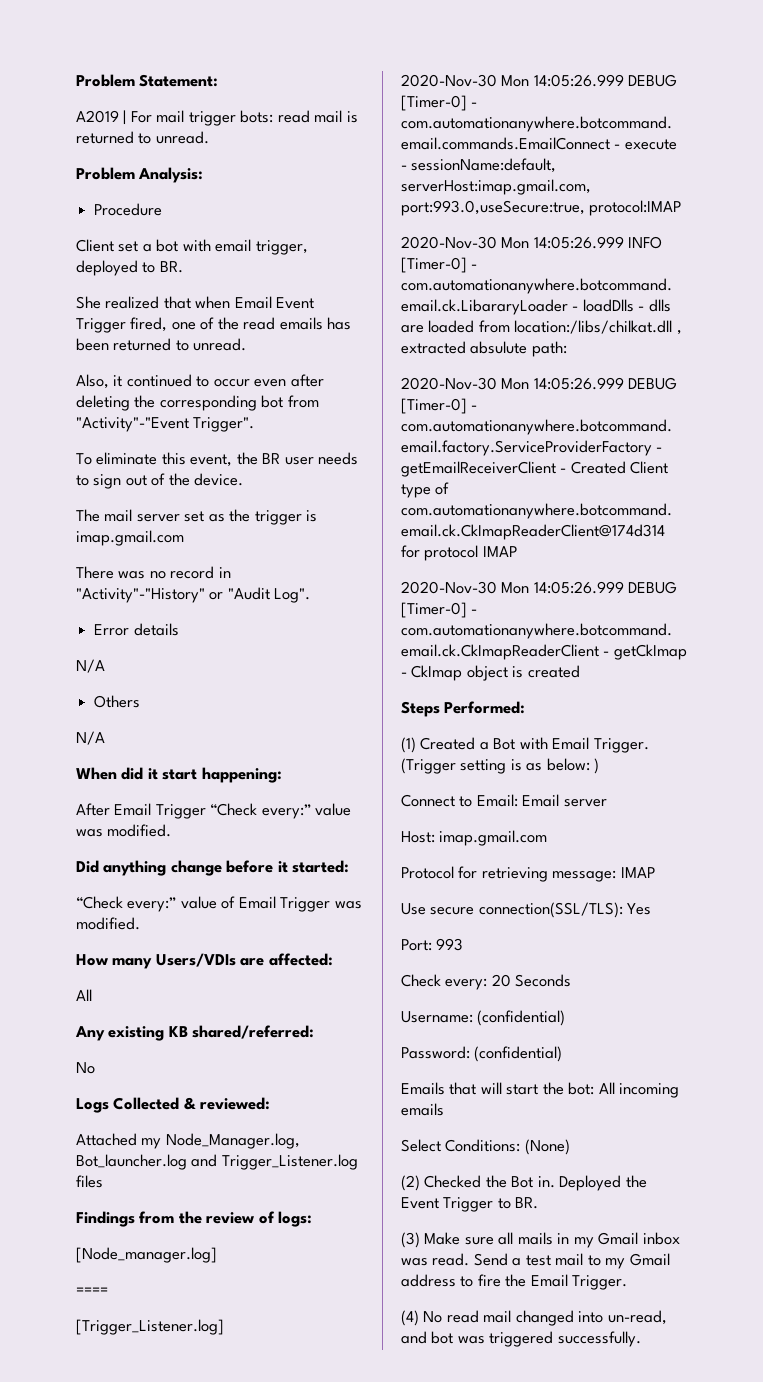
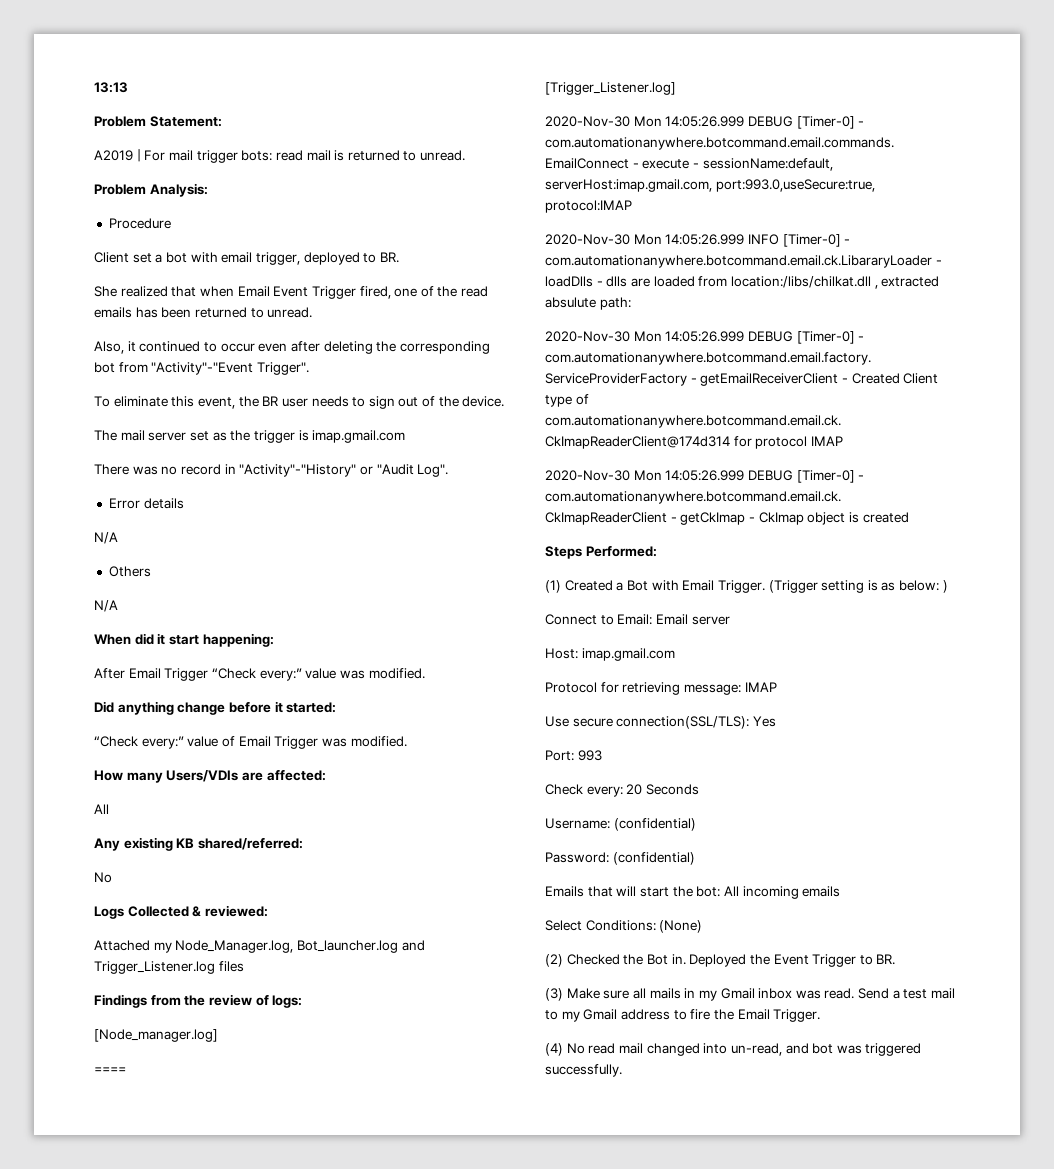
(76, 80) none -> [94,82,128,93] 13:13 //

